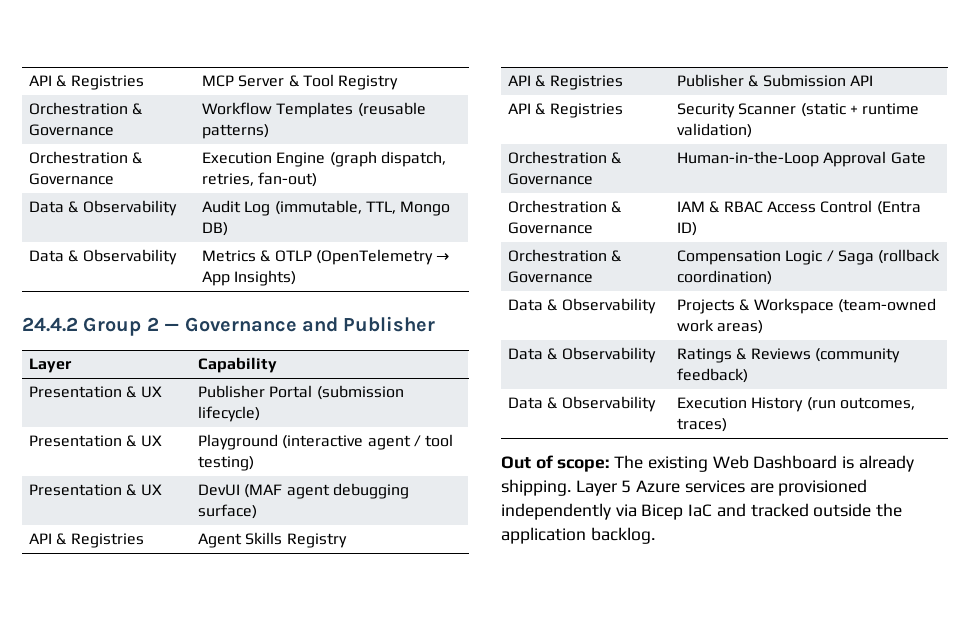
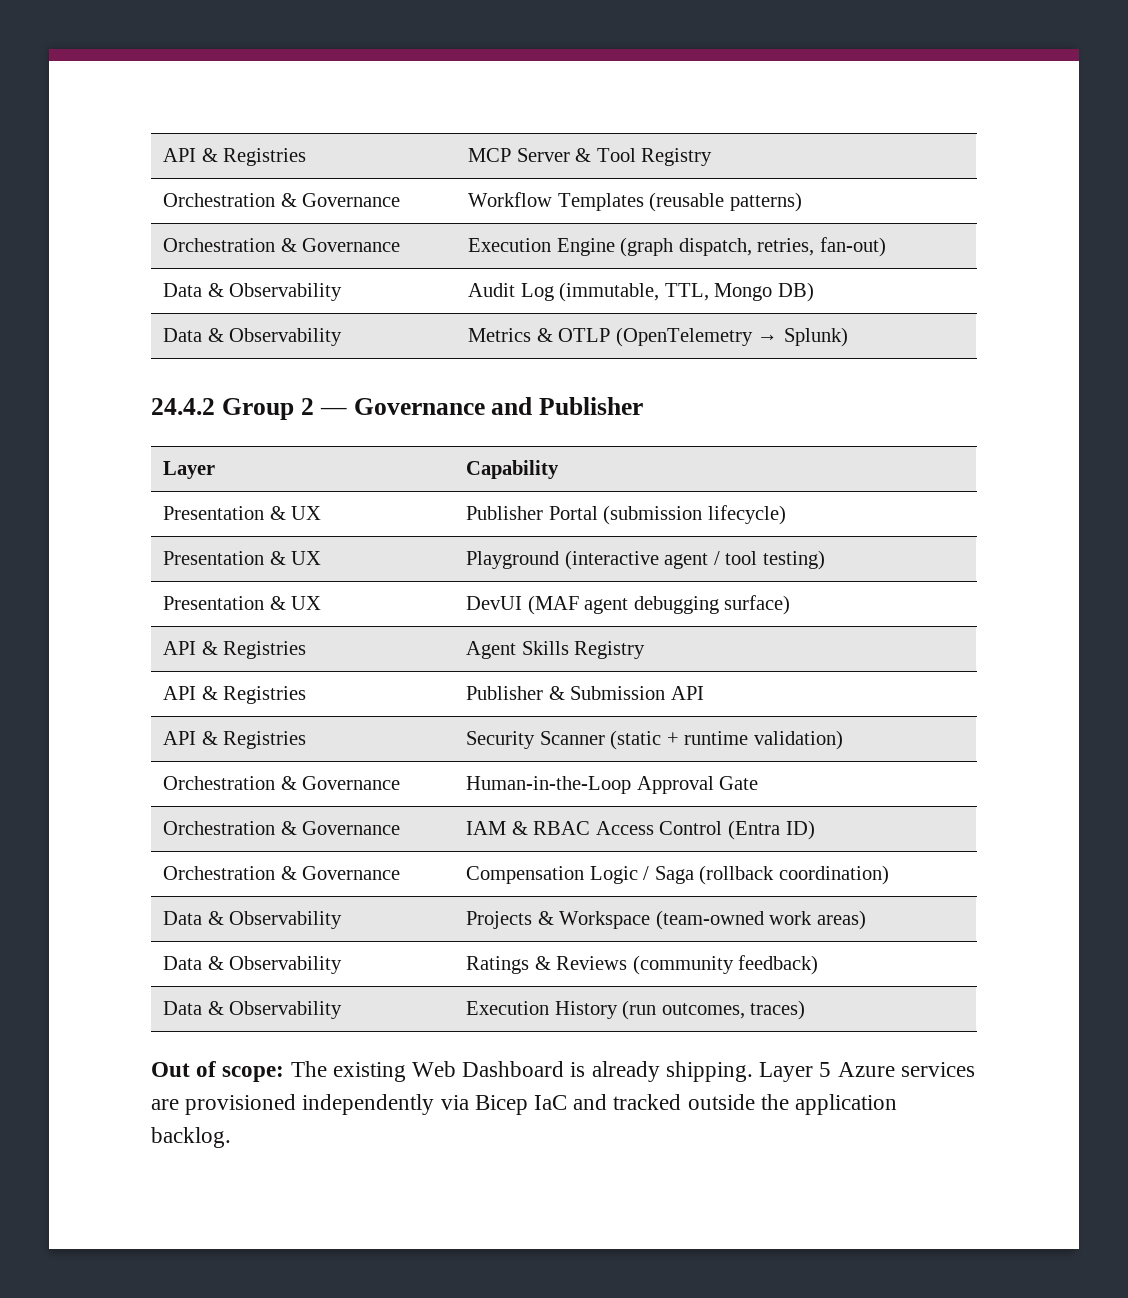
[202,270,297,286] App Insights) -> [783,327,848,347] Splunk)

